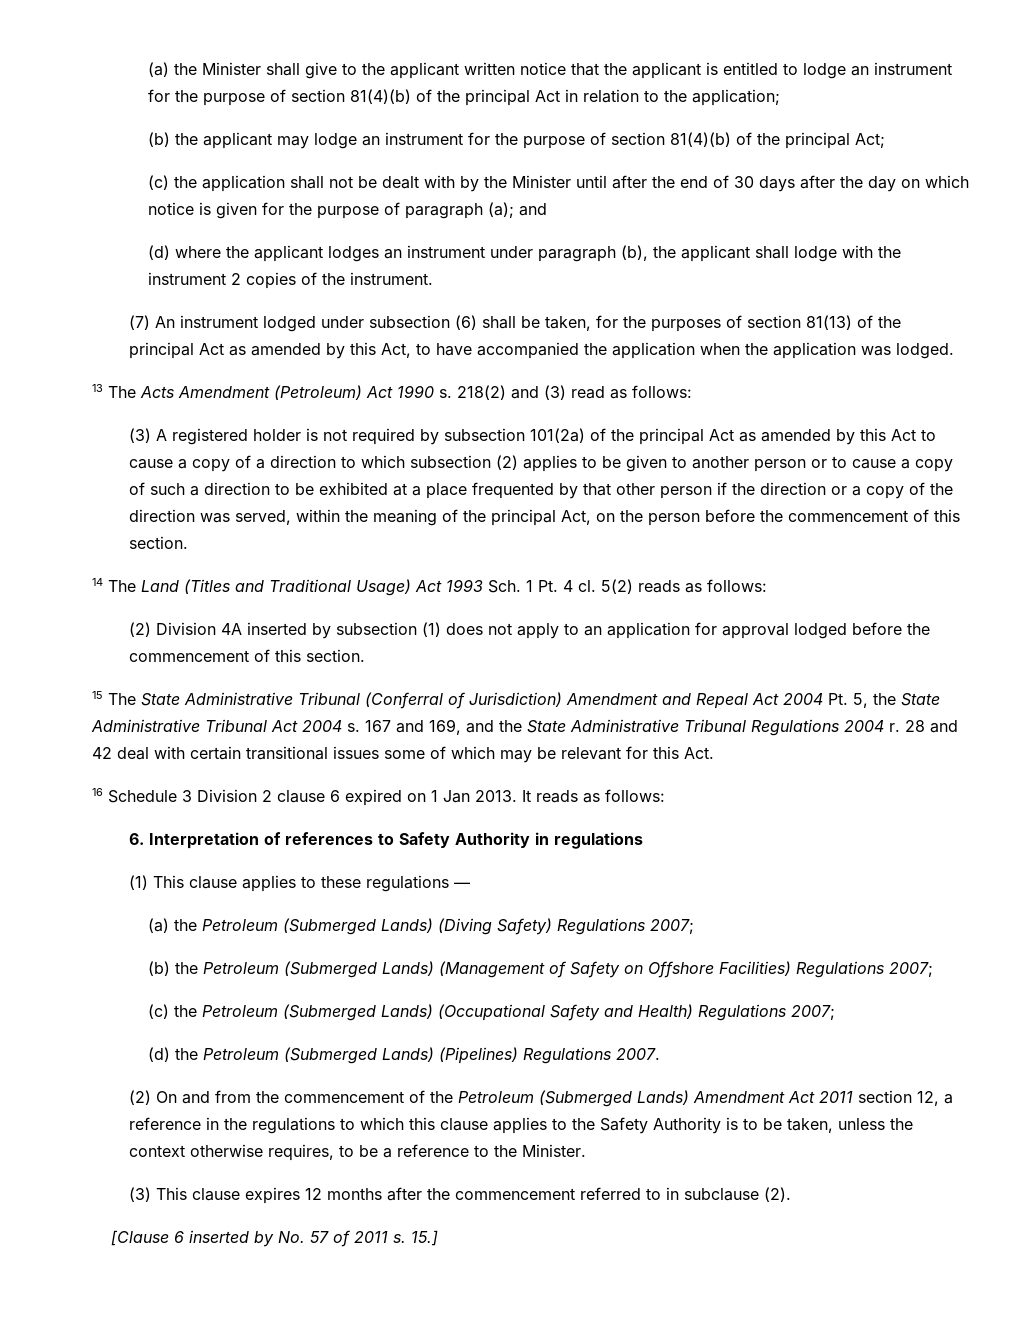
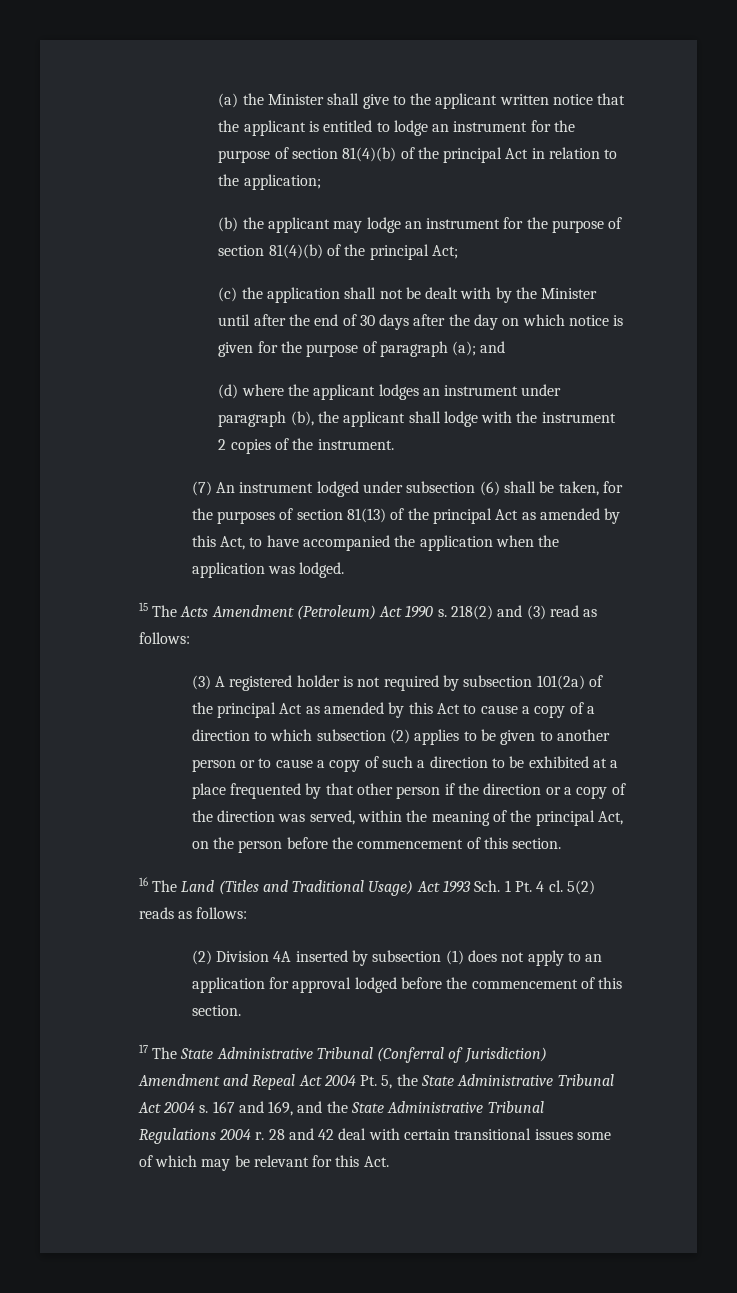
[92,384,104,392] 13 -> [138,602,148,611] 15
[92,578,104,586] 14 -> [138,877,148,886] 16
[92,691,104,699] 15 -> [138,1044,148,1053] 17
[92,788,666,806] [129,832,644,849] [129,875,471,892] [147,918,694,935] [147,961,933,978] [147,1004,835,1021] [147,1047,660,1064] [129,1090,954,1107] [129,1117,914,1134] [129,1144,587,1161] [129,1187,792,1204] [110,1230,438,1247] // 16 Schedule 3 Division 2 clause 6 expired on 1 Jan 2013. It reads as follows: // 6. Interpretation of references to Safety Authority in regulations // (1) This clause applies to these regulations — // (a) the Petroleum (Submerged Lands) (Diving Safety) Regulations 2007; // (b) the Petroleum (Submerged Lands) (Management of Safety on Offshore Facilities) Regulations 2007; // (c) the Petroleum (Submerged Lands) (Occupational Safety and Health) Regulations 2007; // (d) the Petroleum (Submerged Lands) (Pipelines) Regulations 2007. // (2) On and from the commencement of the Petroleum (Submerged Lands) Amendment Act 2011 section 12, a reference in the regulations to which this clause applies to the Safety Authority is to be taken, unless the context otherwise requires, to be a reference to the Minister. // (3) This clause expires 12 months after the commencement referred to in subclause (2). // [Clause 6 inserted by No. 57 of 2011 s. 15.] -> (389, 1161) none

